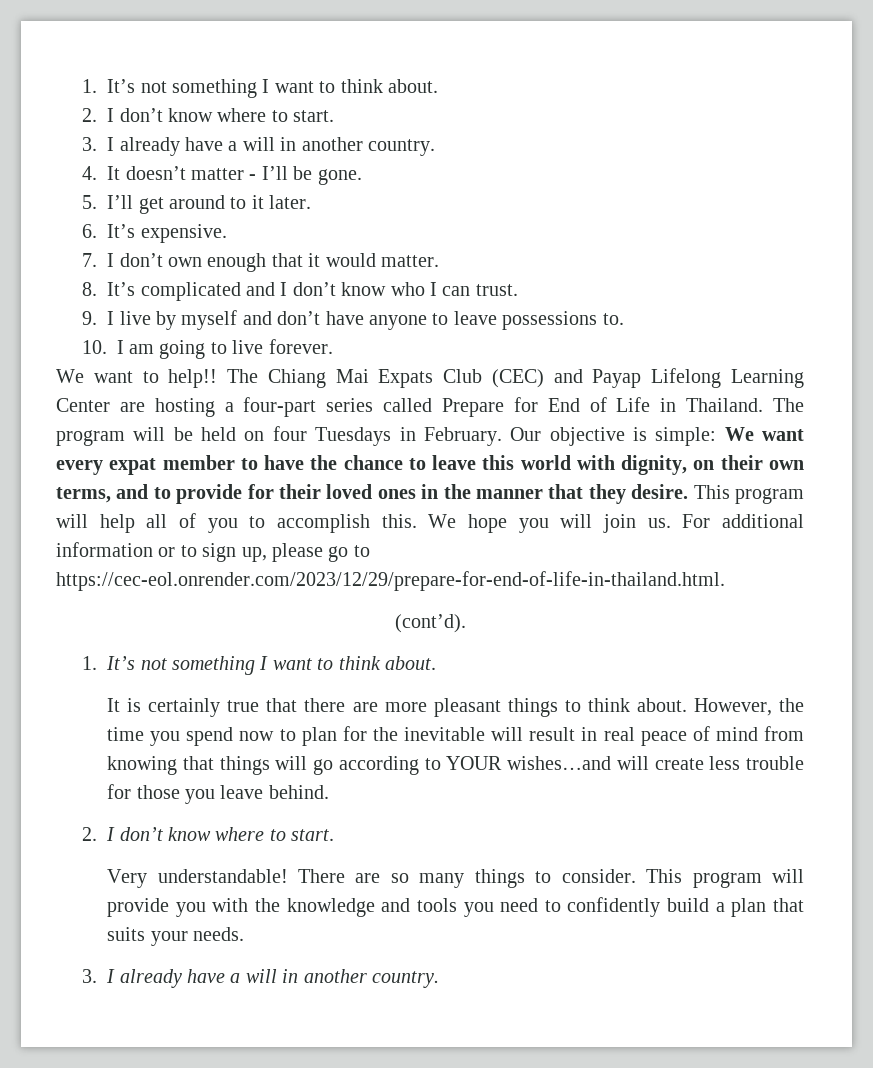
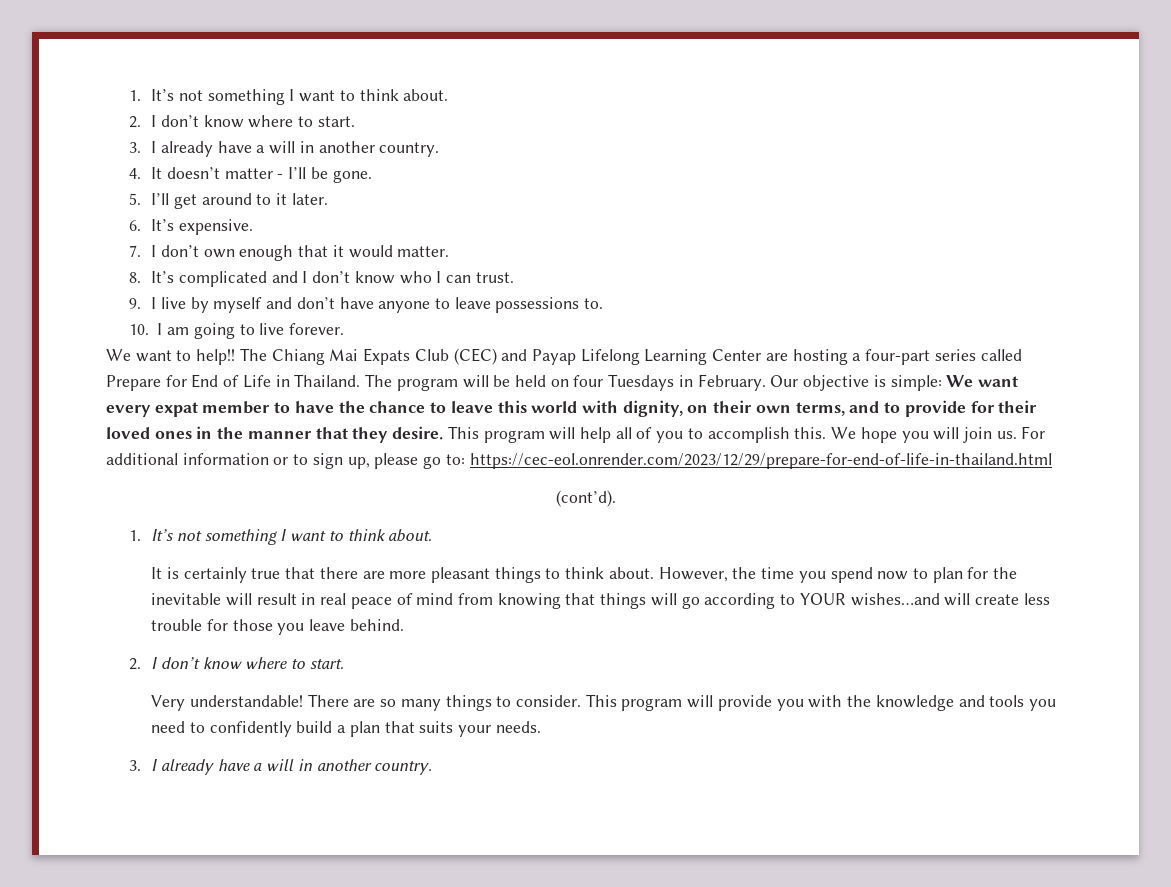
[353,545,370,557] [56,571,725,591] to https://cec-eol.onrender.com/2023/12/29/prepare-for-end-of-life-in-thailand.html. -> [445,453,1052,469] to: https://cec-eol.onrender.com/2023/12/29/prepare-for-end-of-life-in-thailand.html

